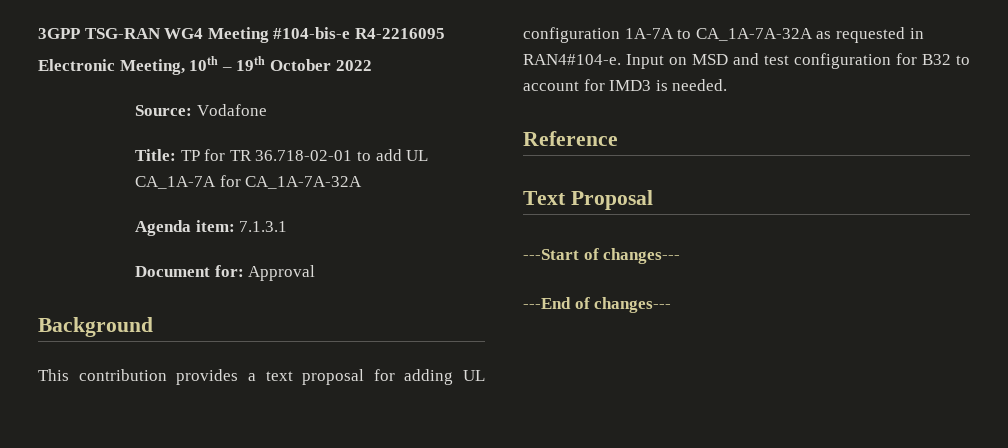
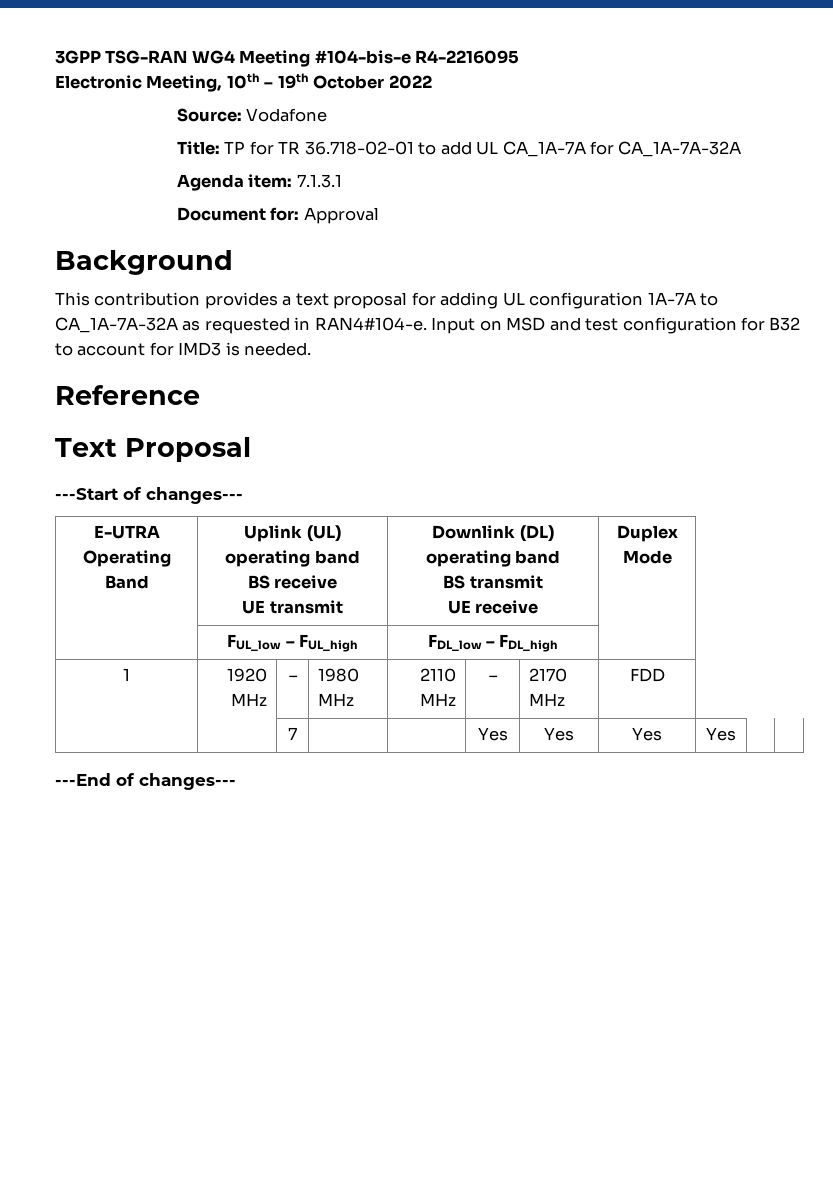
(681, 256) none -> [93,525,160,539] [82,550,171,567] [104,575,149,589] [244,525,341,542] [225,550,360,567] [247,575,338,589] [242,600,343,614] [432,525,554,542] [425,550,561,567] [443,575,543,589] [447,600,539,614] [616,525,678,542] [622,550,672,564] [227,634,358,652] [427,634,559,652] [123,668,130,681] [226,668,267,682] [230,693,267,706] [288,675,298,681] [318,668,360,682] [318,693,355,706] [419,668,456,682] [419,693,456,706] [488,675,498,681] [529,668,568,682] [529,693,566,706] [629,668,665,682] [288,727,297,740] [477,727,508,741] [544,727,574,741] [632,727,662,741] [706,727,736,741] // E-UTRA Operating Band | Uplink (UL) operating band // BS receive // UE transmit | Downlink (DL) operating band // BS transmit // UE receive | Duplex Mode // | FUL_low – FUL_high | FDL_low – FDL_high | // 1 | 1920 MHz | – | 1980 MHz | 2110 MHz | – | 2170 MHz | FDD // | | 7 | | | Yes | Yes | Yes | Yes | |

